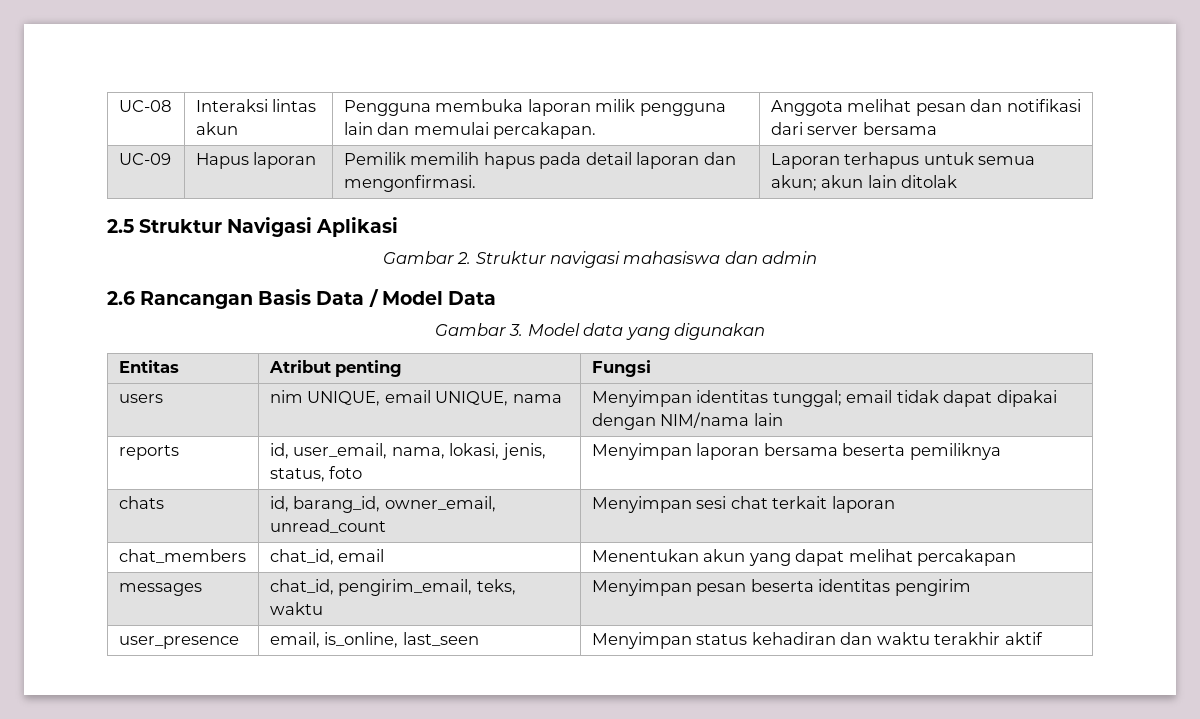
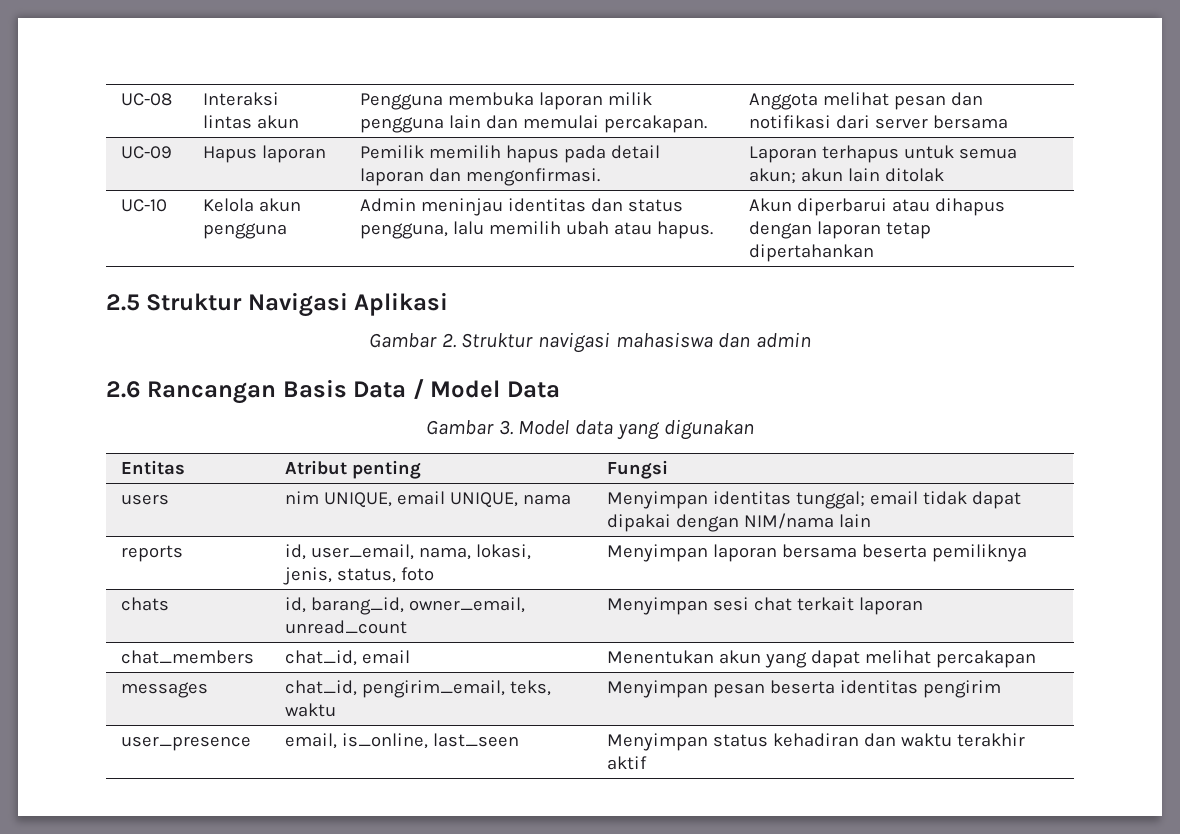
(958, 181) none -> [121,199,168,212] [203,198,302,212] [203,223,288,239] [360,198,684,216] [360,221,714,239] [749,198,1006,216] [749,221,932,239] [749,244,875,262] // UC-10 | Kelola akun pengguna | Admin meninjau identitas dan status pengguna, lalu memilih ubah atau hapus. | Akun diperbarui atau dihapus dengan laporan tetap dipertahankan

